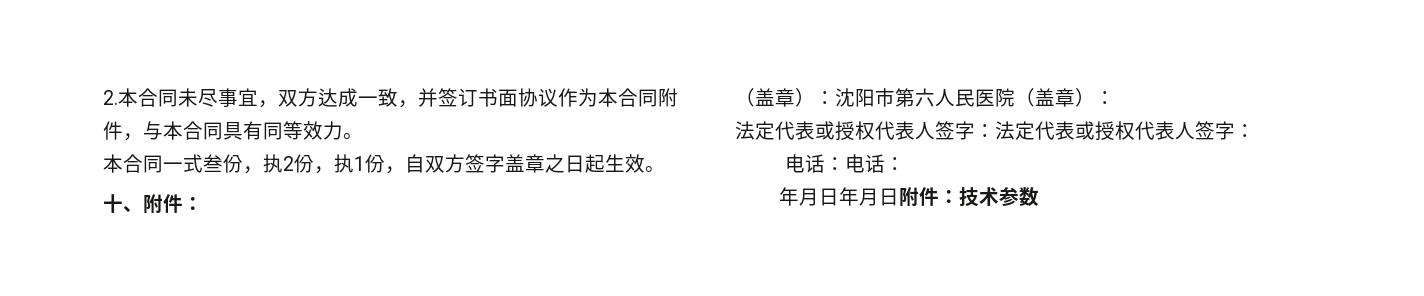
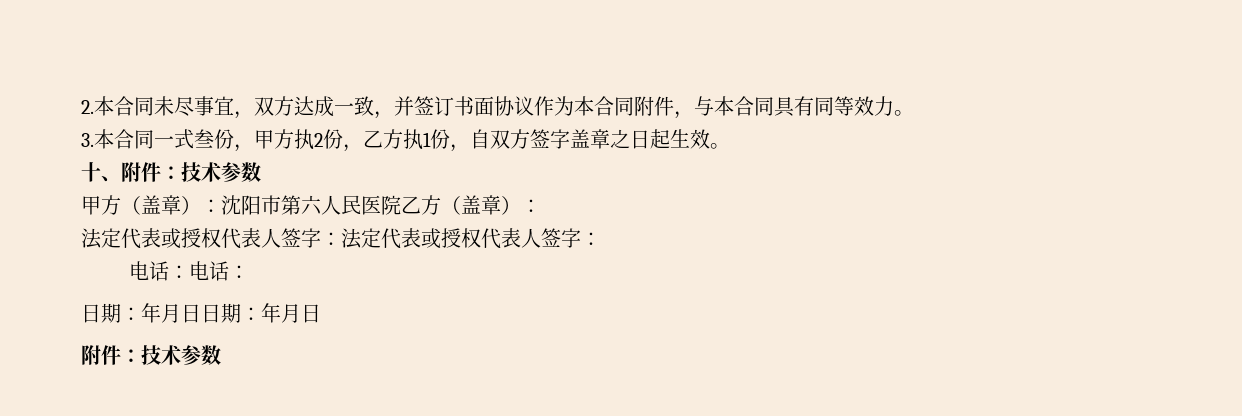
(363, 136) none -> [81,133,94,147] 3.
(263, 170) none -> [254,129,294,149] 甲方
(334, 170) none -> [363,129,403,149] 乙方
(203, 204) // -> [181,162,261,182] [81,195,121,215] 技术参数 // 甲方
(1015, 97) none -> [401,195,441,215] 乙方
[779,187,900,206] 年月日年月日 -> [81,303,321,323] 日期：年月日日期：年月日 //

